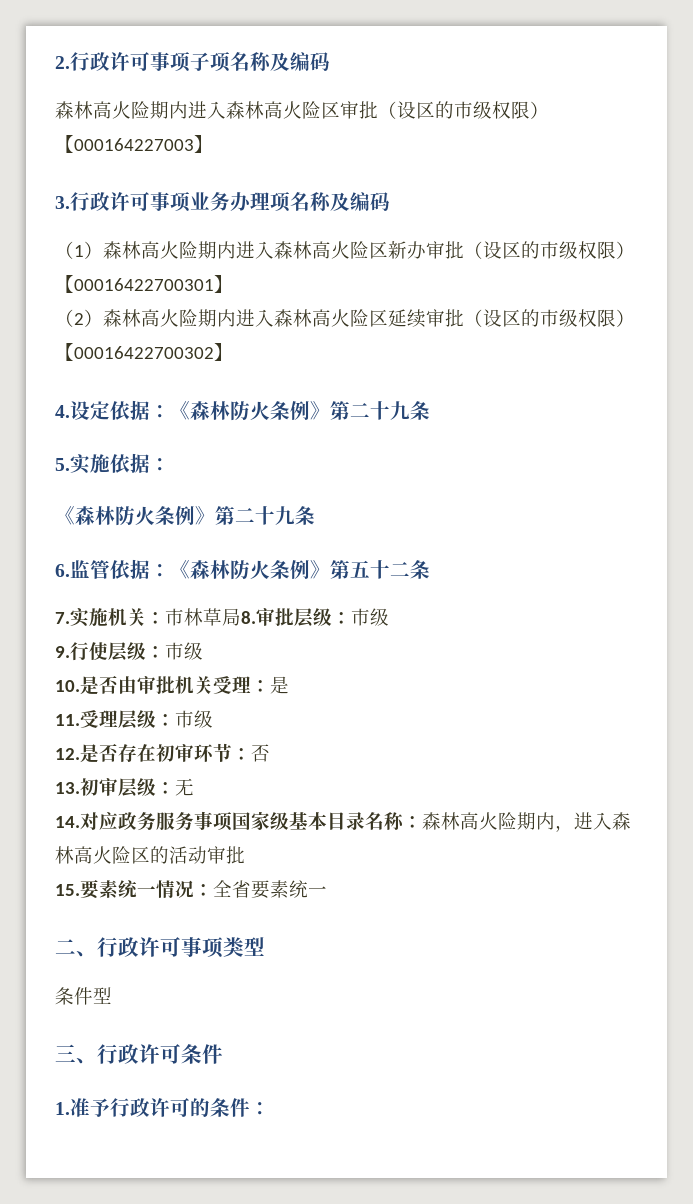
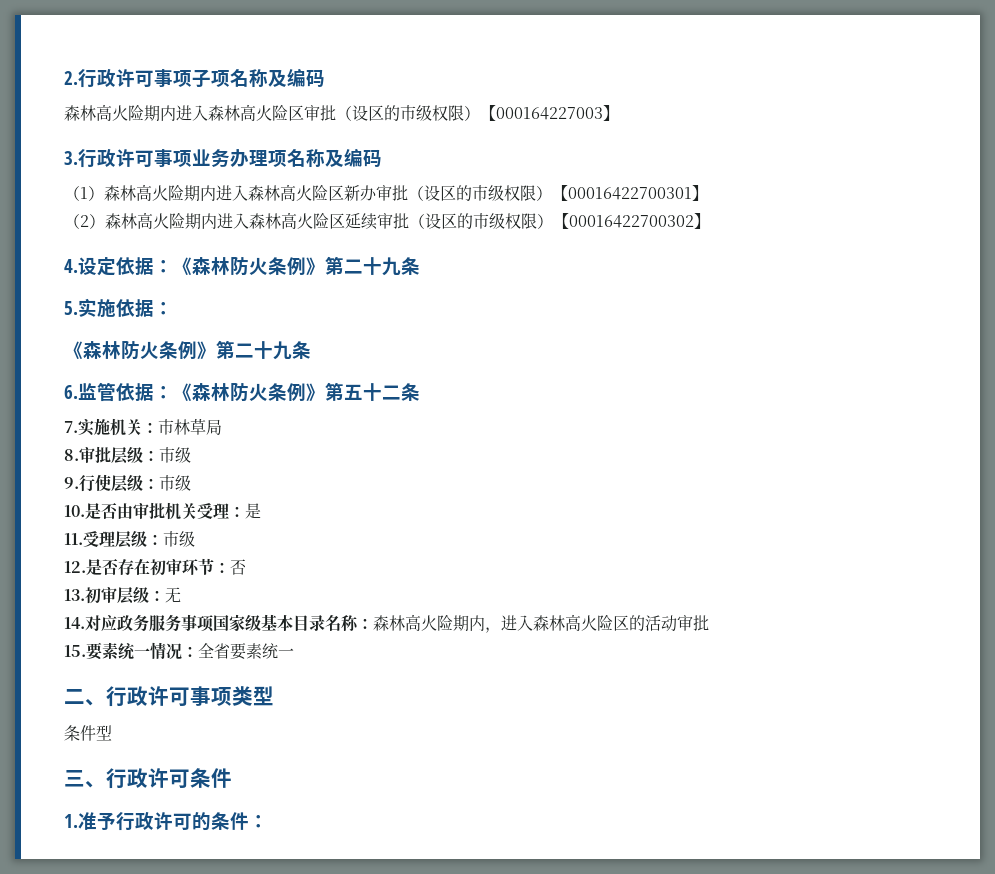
(241, 617) none -> (222, 427) //

